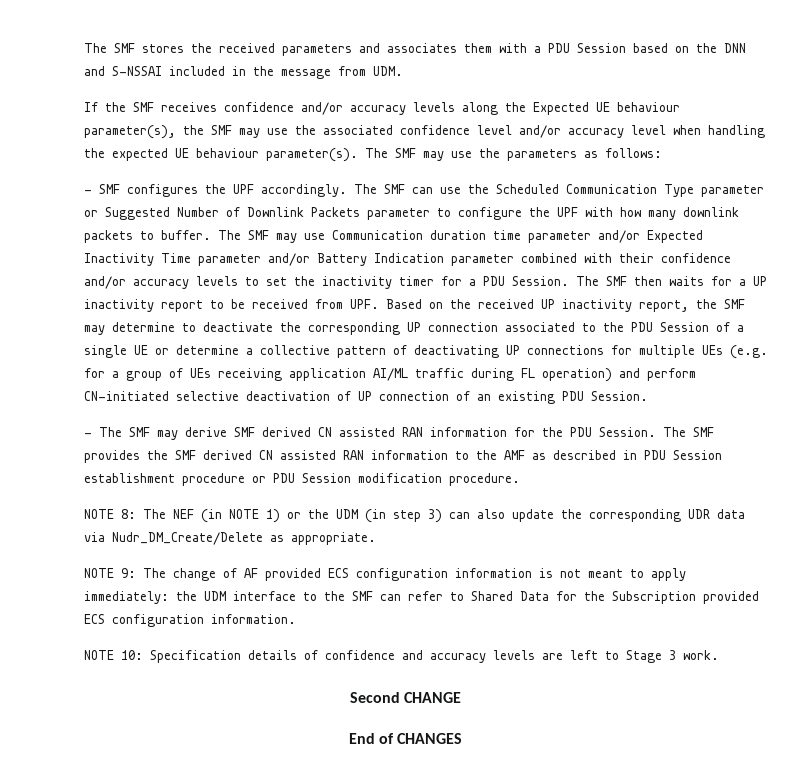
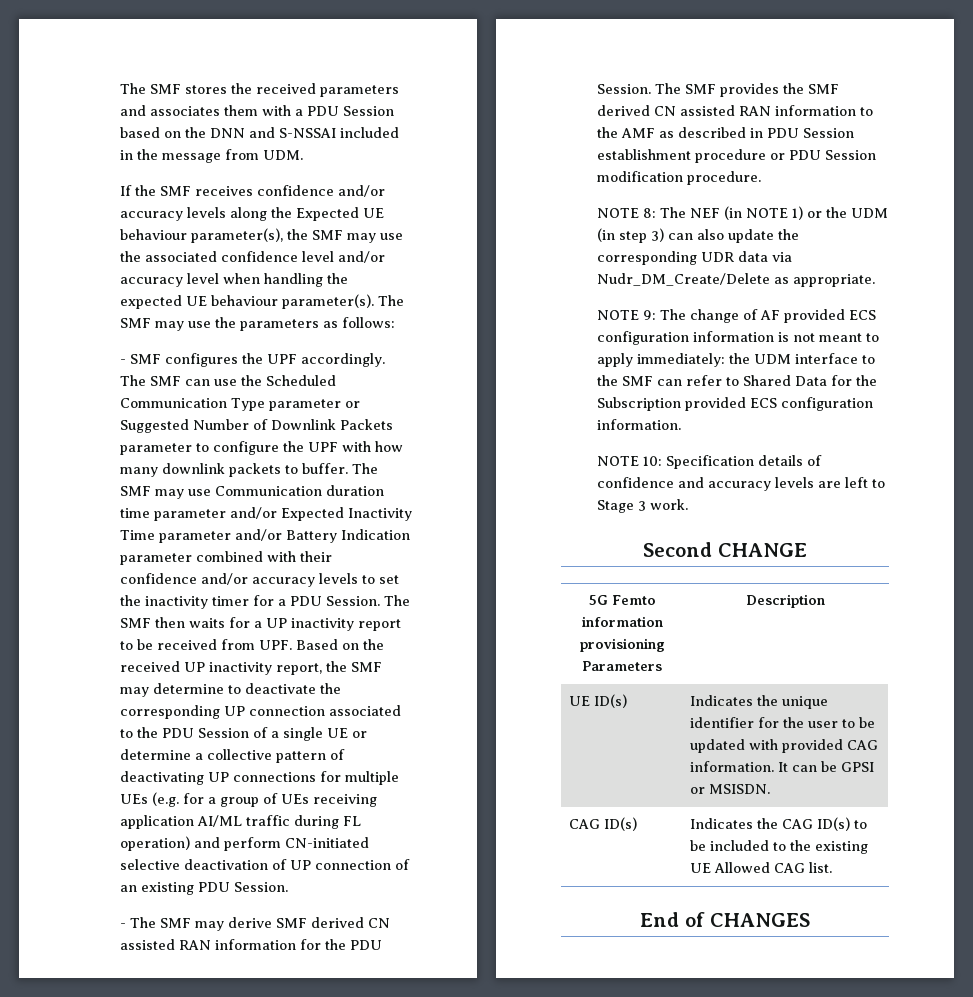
(462, 697) none -> [588,595,656,605] [581,616,663,627] [579,638,665,652] [582,661,662,671] [746,594,825,608] [568,694,627,708] [689,695,828,709] [689,717,875,728] [689,739,878,753] [689,761,874,772] [689,784,770,794] [568,817,637,831] [689,817,867,831] [689,840,868,854] [689,862,832,873] // 5G Femto information provisioning Parameters | Description // UE ID(s) | Indicates the unique identifier for the user to be updated with provided CAG information. It can be GPSI or MSISDN. // CAG ID(s) | Indicates the CAG ID(s) to be included to the existing UE Allowed CAG list.

